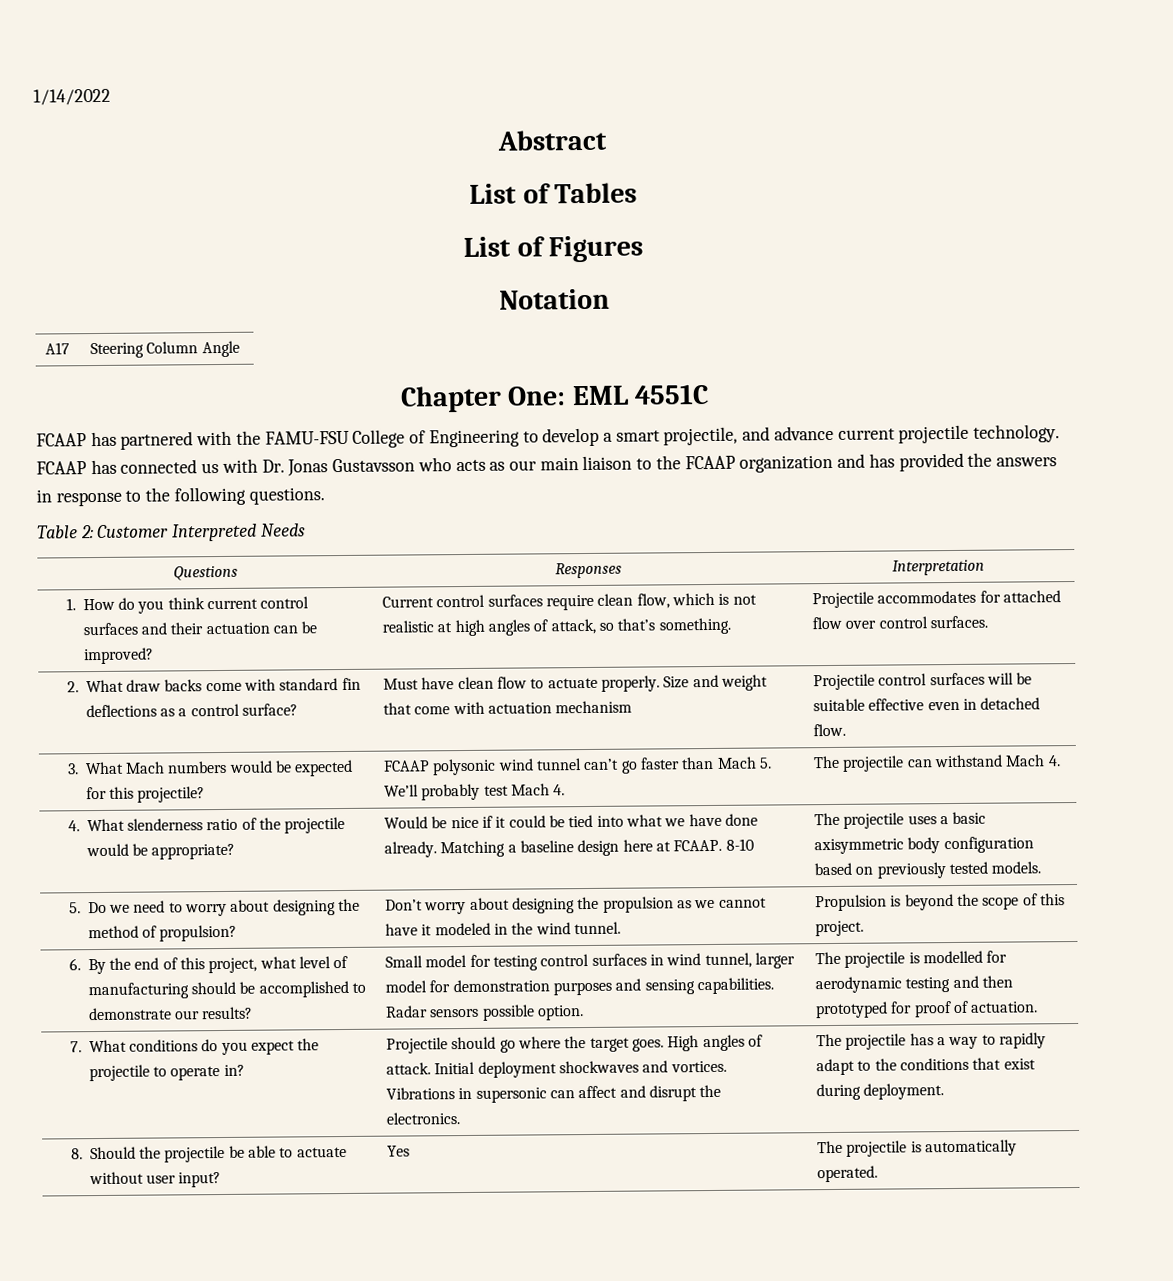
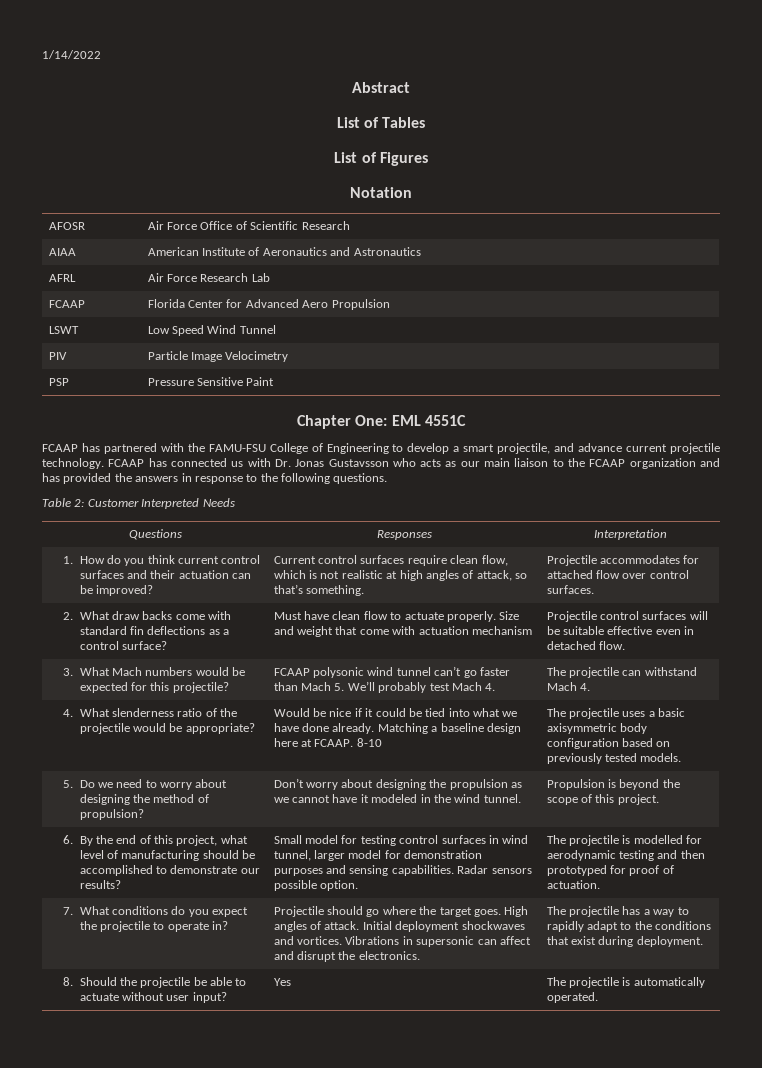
[45,342,71,355] [90,340,240,359] A17 | Steering Column Angle -> [48,222,85,230] [147,221,350,230] [48,248,76,256] [147,247,421,256] [48,274,76,282] [147,273,270,282] [48,300,85,308] [147,299,390,310] [48,326,79,334] [147,325,276,336] [48,352,67,360] [147,351,289,362] [48,378,69,386] [147,377,275,386] AFOSR | Air Force Office of Scientific Research // AIAA | American Institute of Aeronautics and Astronautics // AFRL | Air Force Research Lab // FCAAP | Florida Center for Advanced Aero Propulsion // LSWT | Low Speed Wind Tunnel // PIV | Particle Image Velocimetry // PSP | Pressure Sensitive Paint

